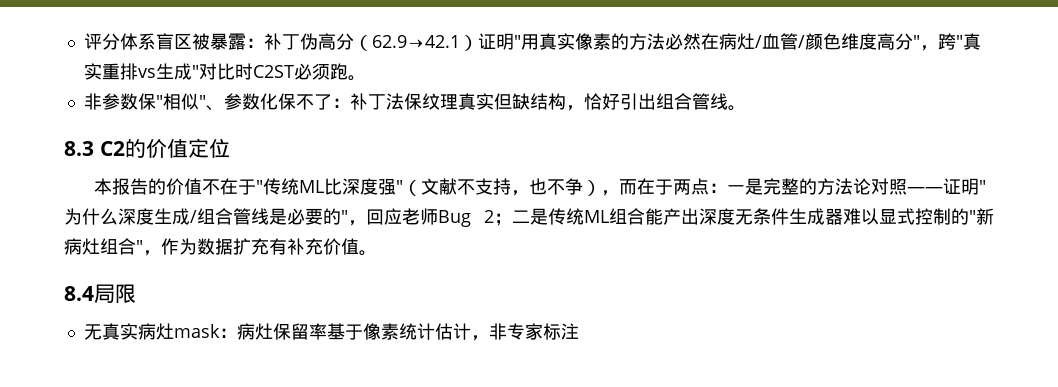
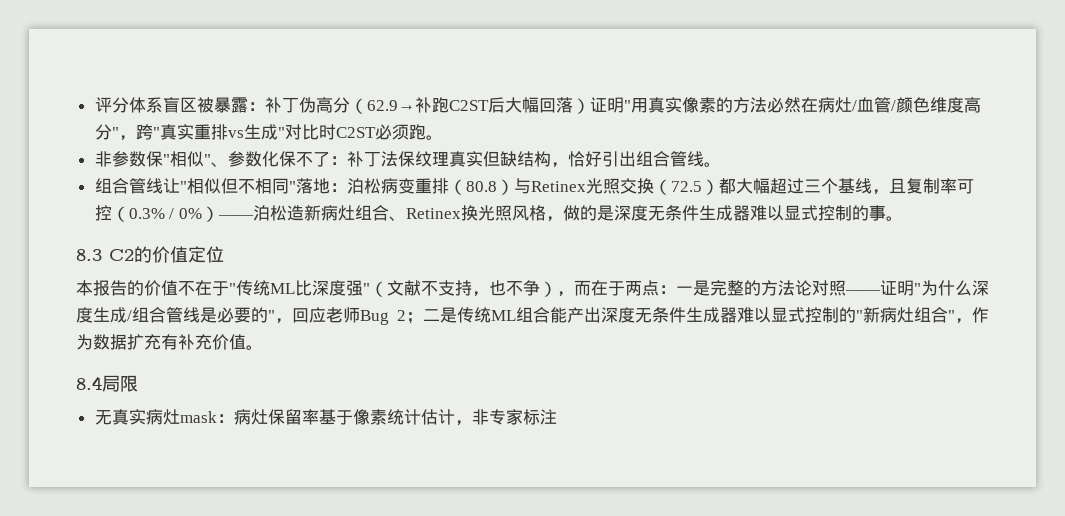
[371,35,460,48] 62.9→42.1 -> [366,97,573,113] 62.9→补跑C2ST后大幅回落
(746, 108) none -> [94,178,974,195] [94,205,903,222] // 组合管线让"相似但不相同"落地：泊松病变重排（80.8）与Retinex光照交换（72.5）都大幅超过三个基线，且复制率可控（0.3% / 0%）——泊松造新病灶组合、Retinex换光照风格，做的是深度无条件生成器难以显式控制的事。

